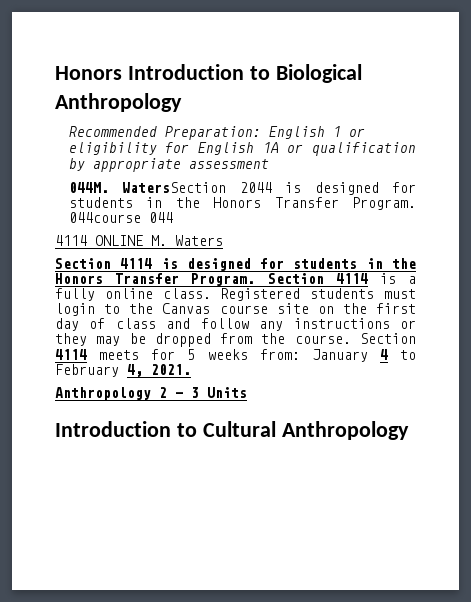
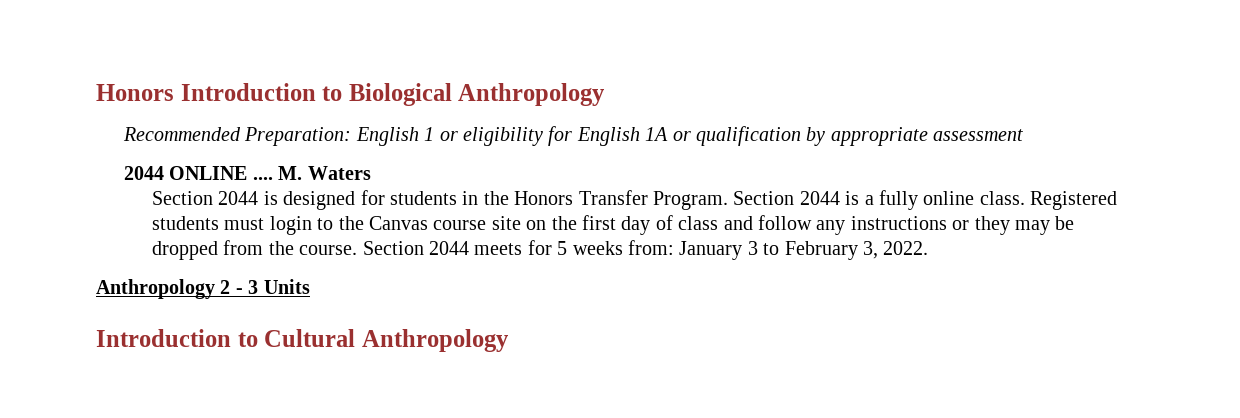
[68,182,227,193] 044M. WatersSection -> [124,166,371,180] [152,191,214,205] 2044 ONLINE .... M. Waters // Section
[68,212,173,223] [55,235,223,246] [55,258,416,271] [55,273,368,286] 044course 044 // 4114 ONLINE M. Waters // Section 4114 is designed for students in the Honors Transfer Program. Section 4114 -> [733,191,840,205] Section 2044
[55,349,87,360] 4114 -> [429,241,470,255] 2044
[379,349,388,360] 4 -> [747,241,758,255] 3
[127,364,191,377] 4, 2021. -> [863,241,929,259] 3, 2022.

